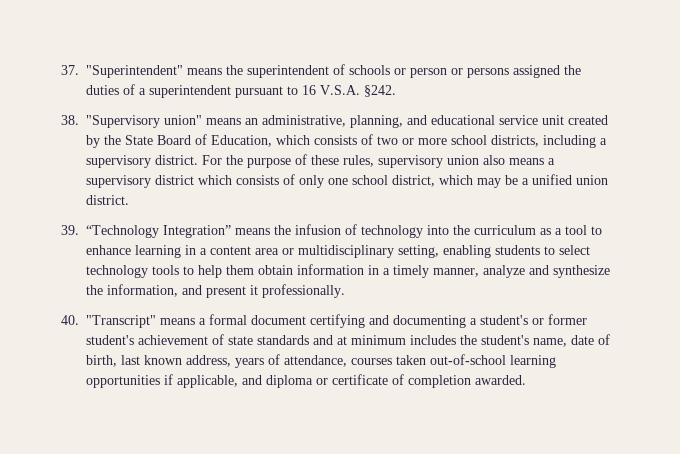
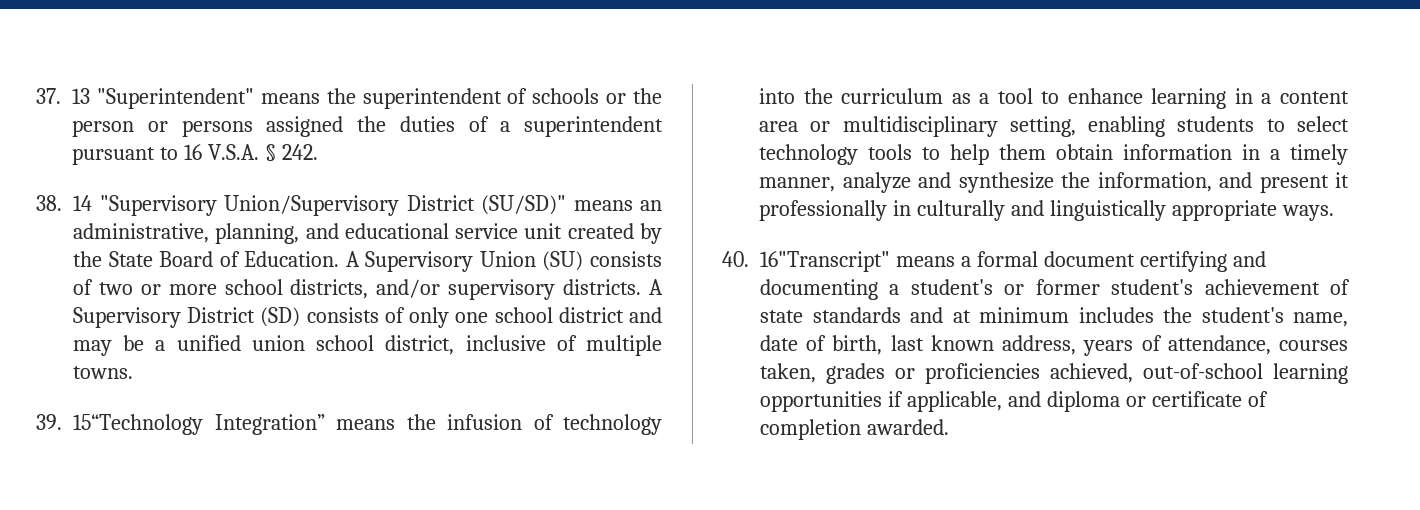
(79, 70) none -> [72,88,90,104] 13
(406, 71) none -> [633,88,662,104] the
[364,85,396,97] §242. -> [264,144,318,162] § 242.
[86,115,202,128] "Supervisory union" -> [73,195,566,216] 14 "Supervisory Union/Supervisory District (SU/SD)"
[211,135,310,147] Education, which -> [244,251,584,272] Education. A Supervisory Union (SU)
[543,135,607,148] [86,154,555,168] [86,175,232,188] including a supervisory district. For the purpose of these rules, supervisory union also means a supervisory district which -> [376,279,664,300] [73,307,301,328] and/or supervisory districts. A Supervisory District (SD)
[392,175,473,187] district, which -> [558,307,662,323] district and
[86,195,129,205] district. -> [316,335,662,356] [73,366,133,379] school district, inclusive of multiple towns.
[86,225,159,238] “Technology -> [73,414,203,435] 15“Technology
[262,284,345,298] professionally. -> [759,200,1334,221] professionally in culturally and linguistically appropriate ways.
[86,315,156,328] "Transcript" -> [760,251,890,272] 16"Transcript"
[396,355,426,365] taken -> [760,363,1133,384] taken, grades or proficiencies achieved,

